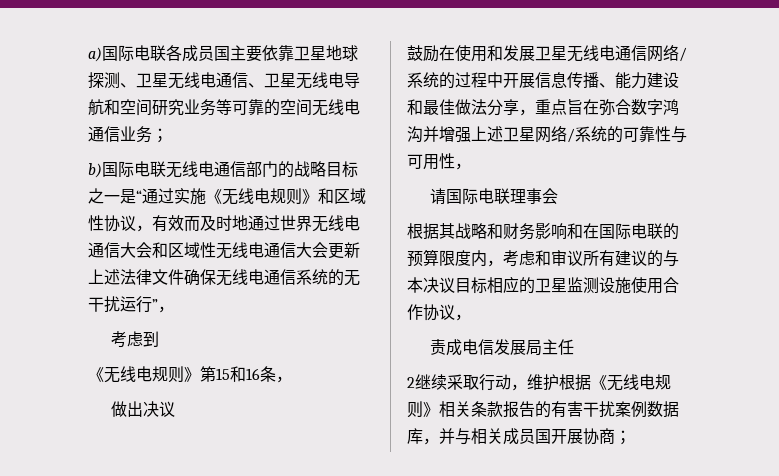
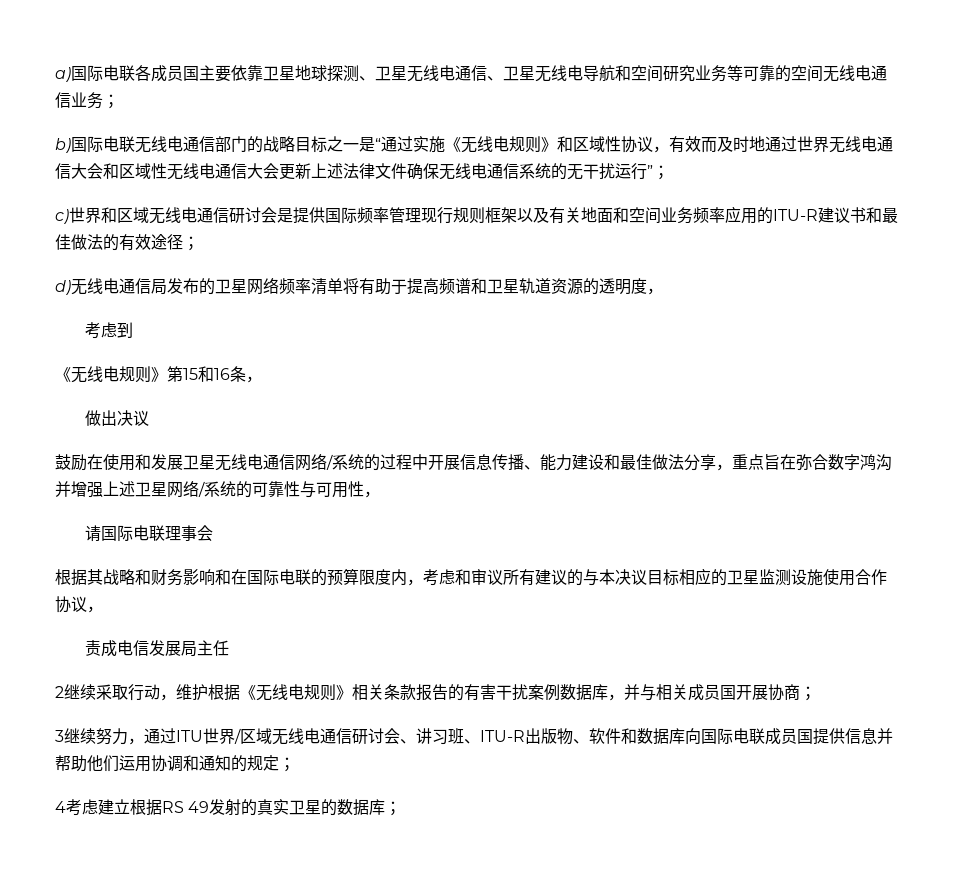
(158, 304) none -> [653,165,669,180] [55,206,898,224] [55,234,199,251] [55,277,647,295] ； // c)世界和区域无线电通信研讨会是提供国际频率管理现行规则框架以及有关地面和空间业务频率应用的ITU-R建议书和最佳做法的有效途径； // d)无线电通信局发布的卫星网络频率清单将有助于提高频谱和卫星轨道资源的透明度
(631, 437) none -> [55,728,893,745] [55,755,295,772] [55,799,402,816] // 3继续努力，通过ITU世界/区域无线电通信研讨会、讲习班、ITU-R出版物、软件和数据库向国际电联成员国提供信息并帮助他们运用协调和通知的规定； // 4考虑建立根据RS 49发射的真实卫星的数据库；

